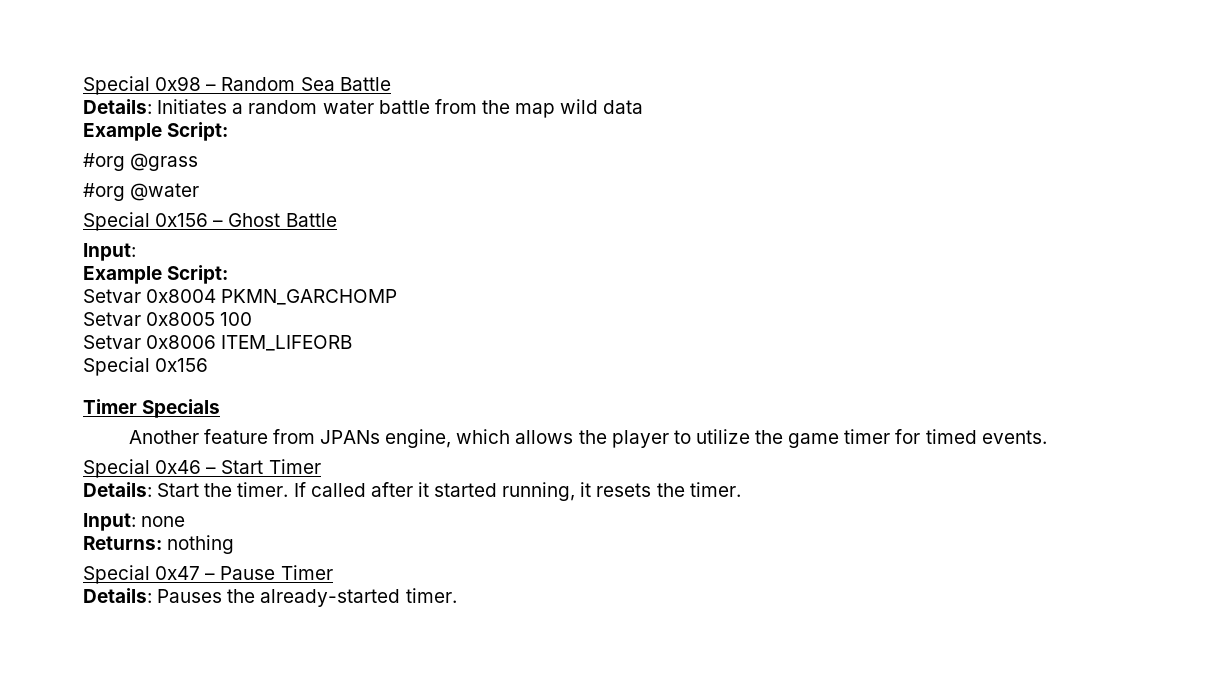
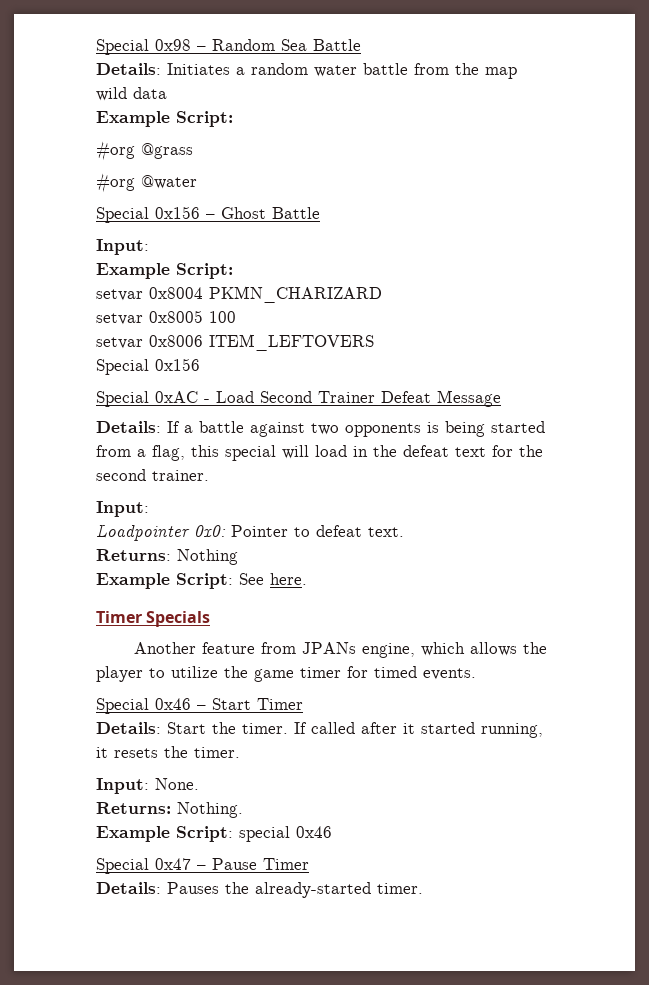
[83,289,398,305] [83,312,141,326] Setvar 0x8004 PKMN_GARCHOMP // Setvar -> [96,286,382,303] [96,313,143,325] setvar 0x8004 PKMN_CHARIZARD // setvar
[83,335,353,351] [83,357,209,376] Setvar 0x8006 ITEM_LIFEORB // Special 0x156 -> [96,334,374,351] [96,358,200,375] [96,390,501,407] [96,421,545,437] [96,445,543,461] [96,469,209,481] [96,501,149,517] [96,525,404,541] [96,549,238,565] [96,573,307,589] setvar 0x8006 ITEM_LEFTOVERS // Special 0x156 // Special 0xAC - Load Second Trainer Defeat Message // Details: If a battle against two opponents is being started from a flag, this special will load in the defeat text for the second trainer. // Input: // Loadpointer 0x0: Pointer to defeat text. // Returns: Nothing // Example Script: See here.
[83,513,186,531] [83,535,235,554] Input: none // Returns: nothing -> [96,778,199,794] [96,802,243,818] [96,826,332,842] Input: None. // Returns: Nothing. // Example Script: special 0x46

